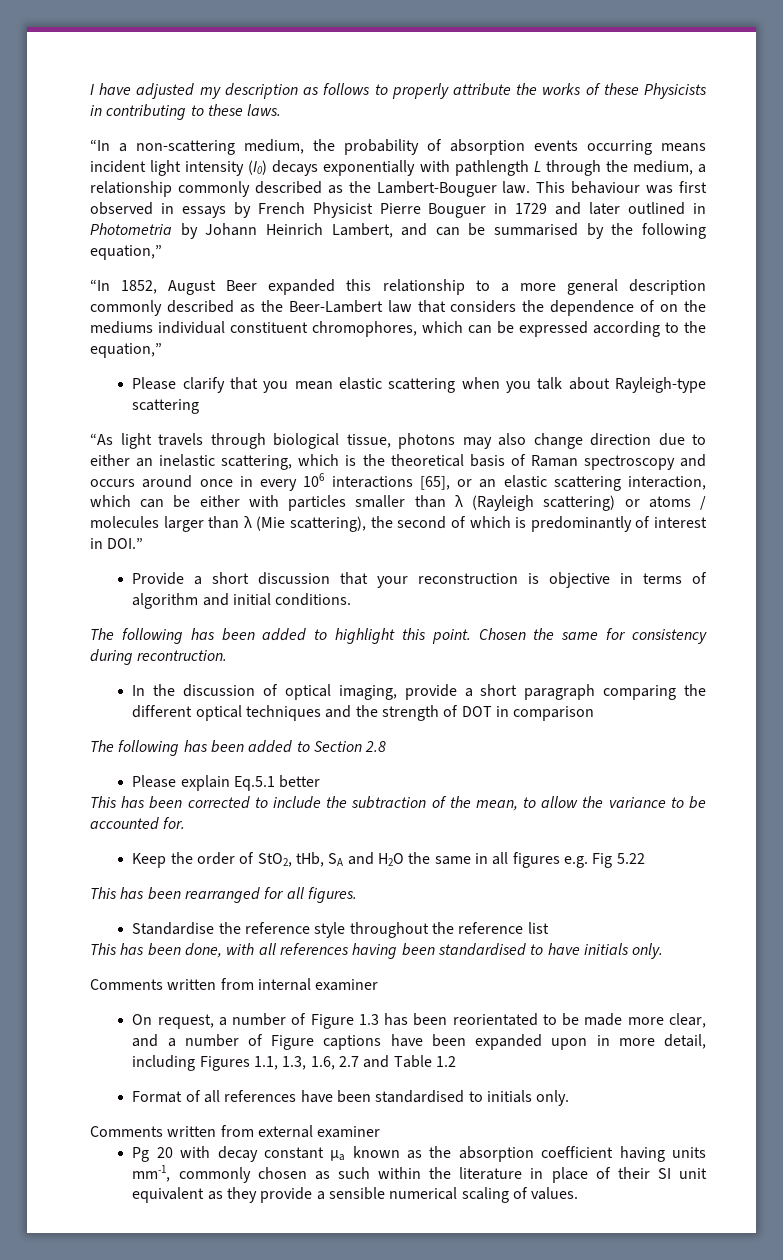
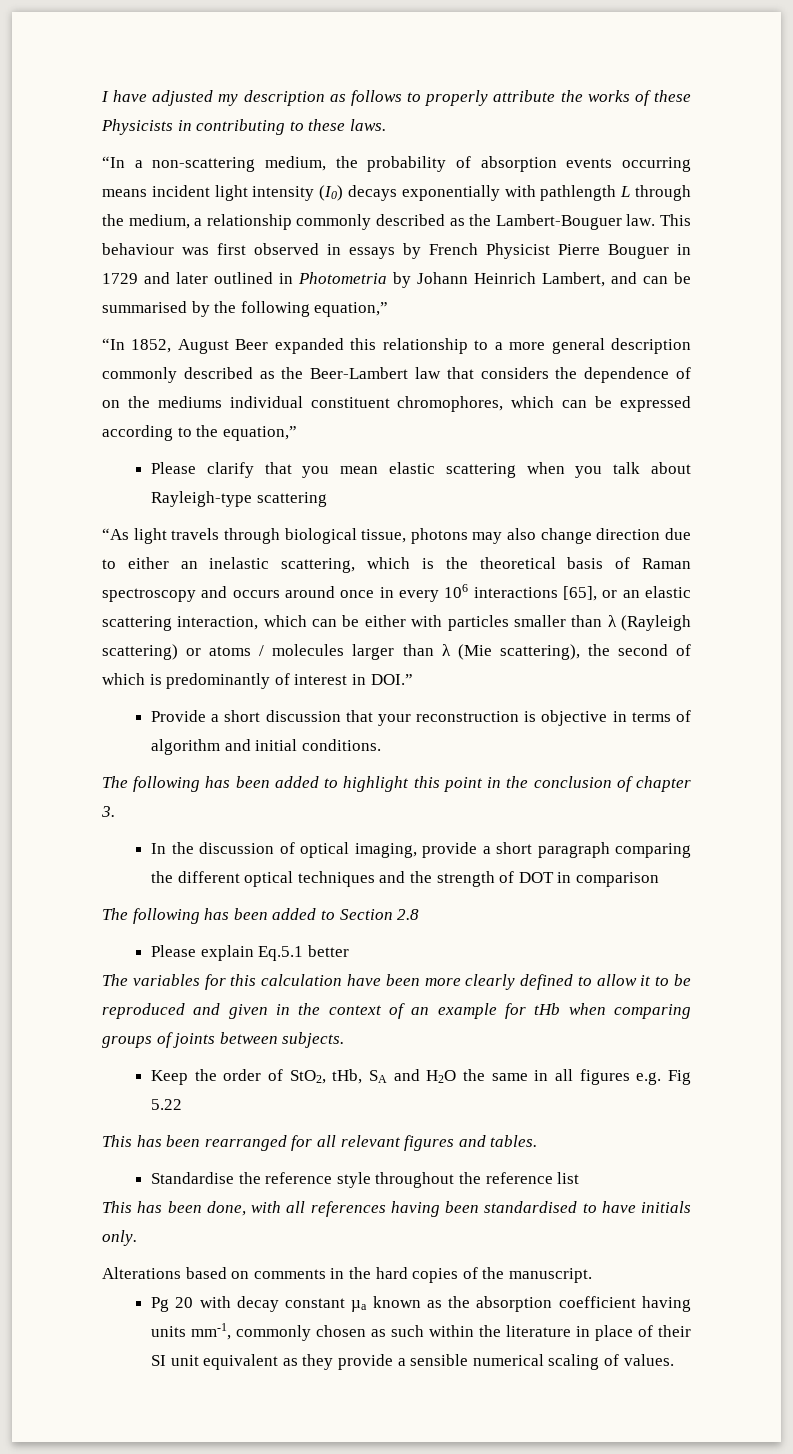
[431,628,708,644] [90,649,228,665] point. Chosen the same for consistency during recontruction. -> [443,776,691,792] [101,806,115,817] point in the conclusion of chapter 3.
[90,796,706,811] [90,817,186,830] This has been corrected to include the subtraction of the mean, to allow the variance to be accounted for. -> [102,974,692,990] [102,1003,691,1019] [102,1032,345,1048] The variables for this calculation have been more clearly defined to allow it to be reproduced and given in the context of an example for tHb when comparing groups of joints between subjects.
[307,887,357,903] figures. -> [340,1135,538,1151] relevant figures and tables.
[90,978,379,991] [132,1013,707,1029] [132,1034,706,1050] [132,1055,456,1071] [132,1090,570,1106] [90,1125,381,1138] Comments written from internal examiner // On request, a number of Figure 1.3 has been reorientated to be made more clear, and a number of Figure captions have been expanded upon in more detail, including Figures 1.1, 1.3, 1.6, 2.7 and Table 1.2 // Format of all references have been standardised to initials only. // Comments written from external examiner -> [102,1267,592,1283] Alterations based on comments in the hard copies of the manuscript.

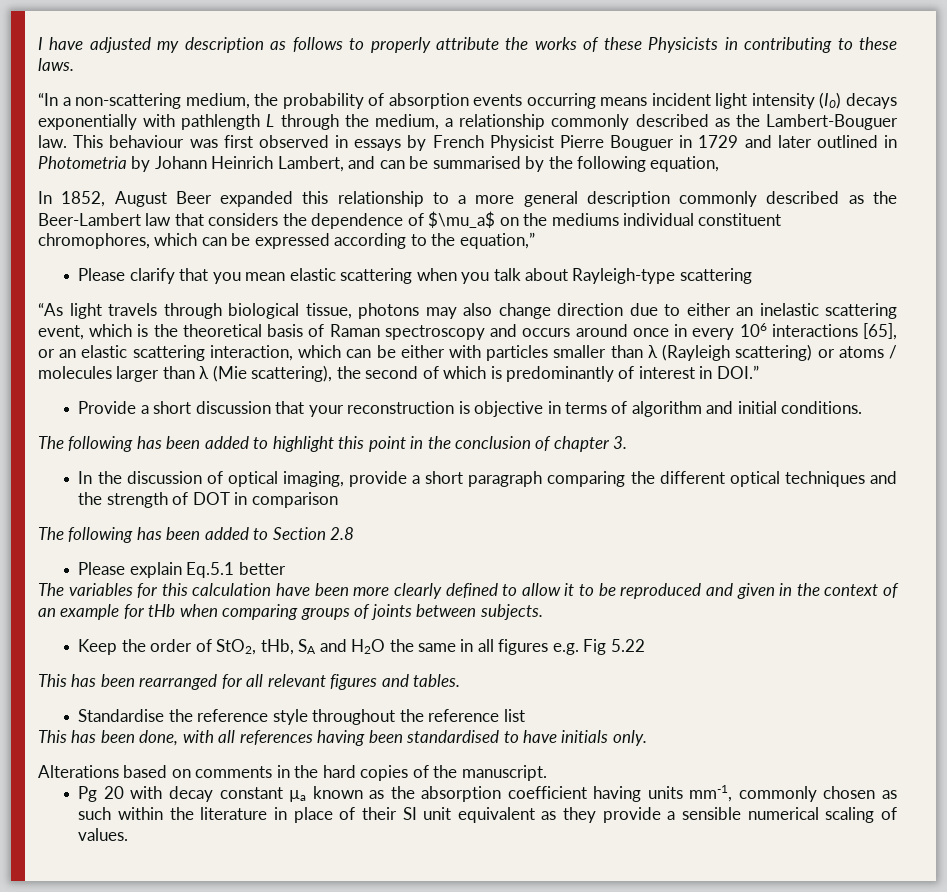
[314,302,389,317] [102,338,125,350] equation,” // “In -> [650,156,720,172] [38,191,52,204] equation, // In
(691, 373) none -> [428,211,496,228] $\mu_a$
[281,558,356,573] scattering, -> [825,303,897,319] [38,325,84,340] scattering event,

